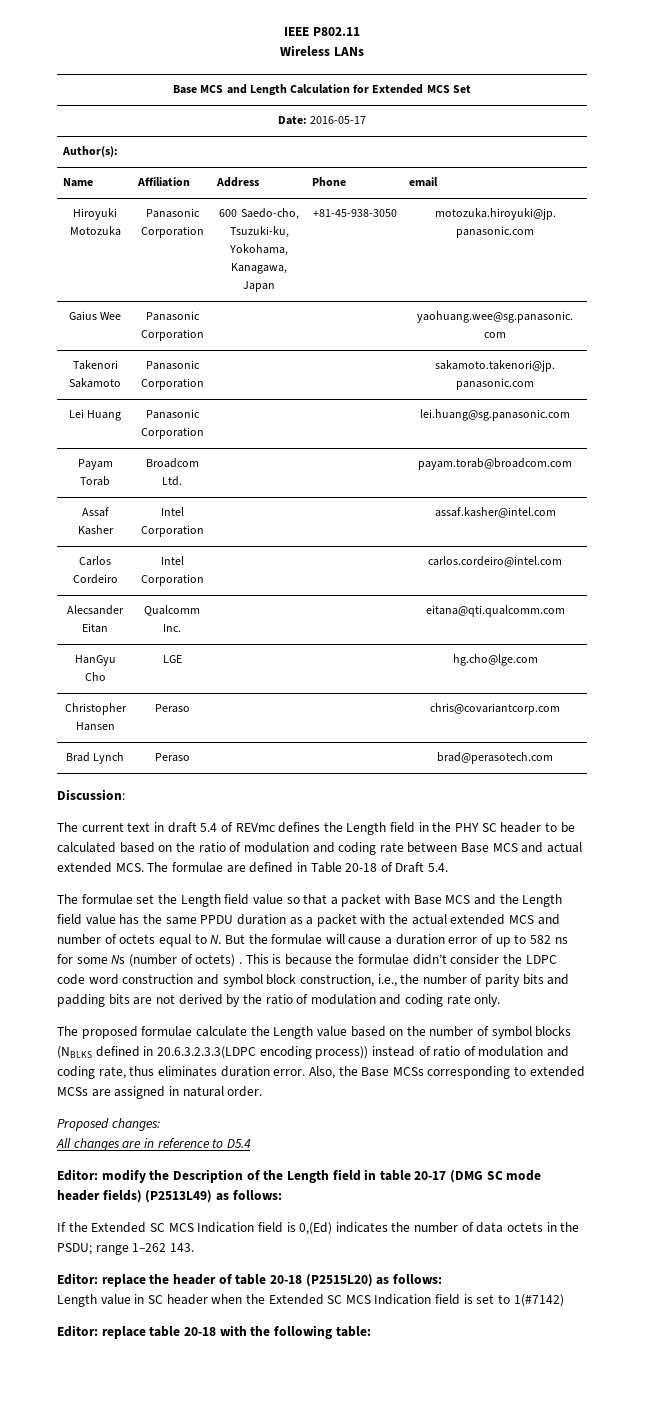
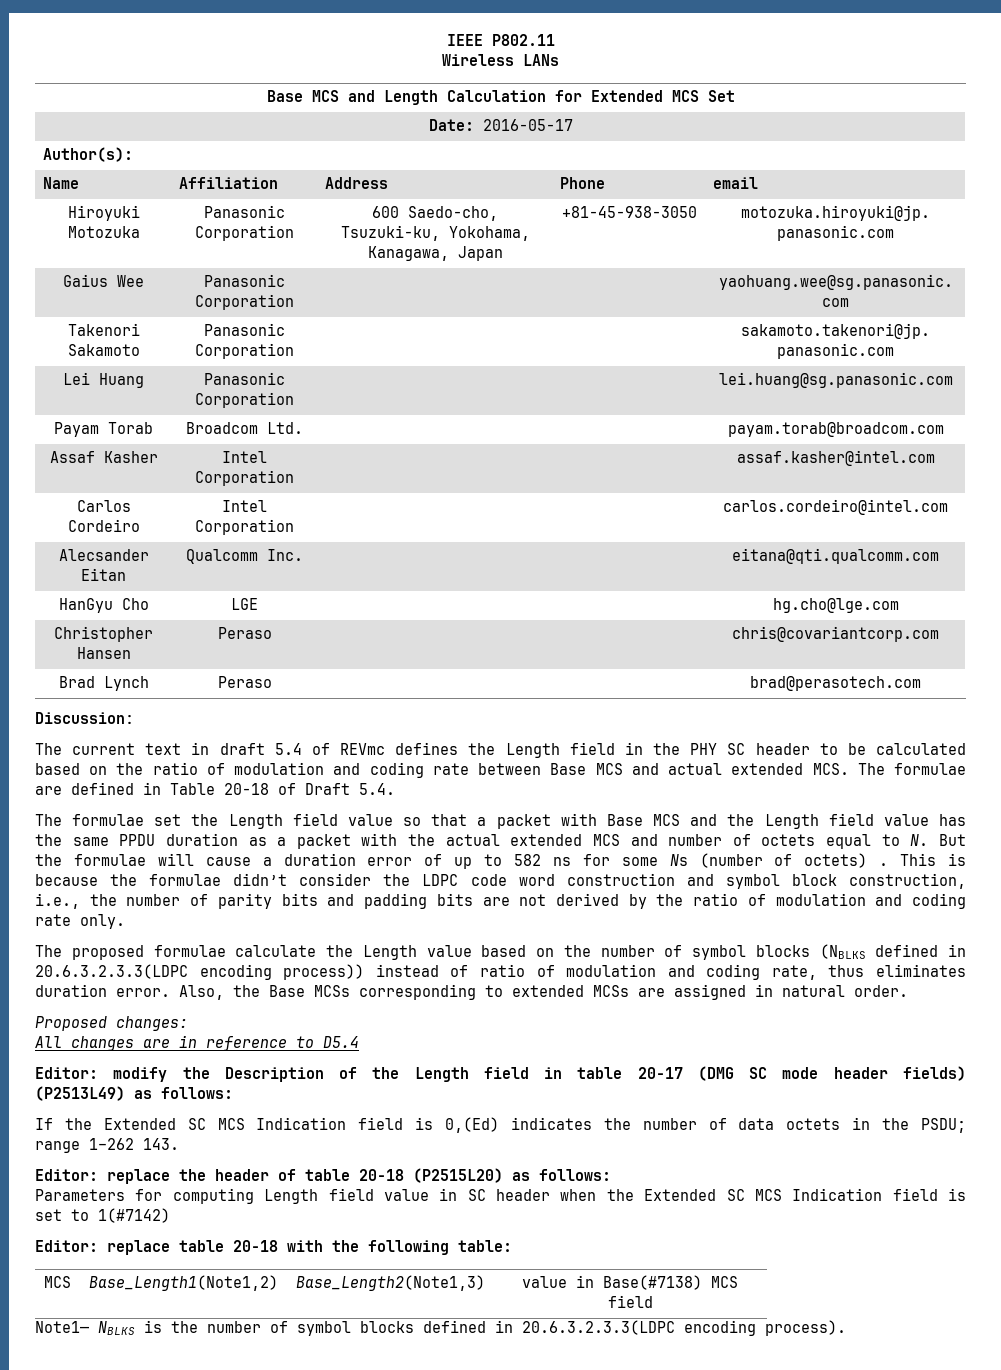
[57,1294,97,1307] Length -> [35,1188,374,1204] Parameters for computing Length field
(371, 1331) none -> [44,1276,71,1288] [88,1275,278,1291] [295,1275,485,1291] [522,1275,738,1290] [607,1295,653,1308] [35,1320,846,1336] // MCS | Base_Length1(Note1,2) | Base_Length2(Note1,3) | value in Base(#7138) MCS field // Note1— NBLKS is the number of symbol blocks defined in 20.6.3.2.3.3(LDPC encoding process).

